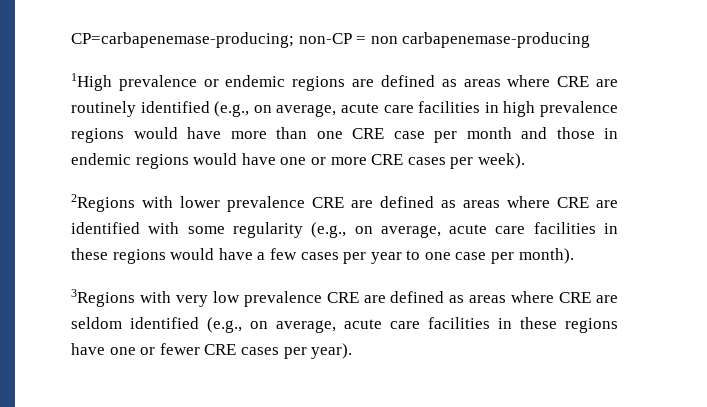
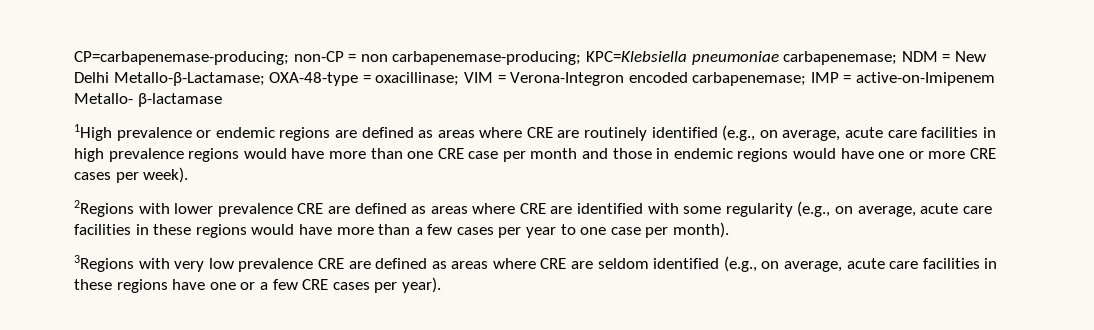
[402,32,591,48] carbapenemase-producing -> [392,51,986,65] [74,72,996,86] [74,93,222,107] carbapenemase-producing; KPC=Klebsiella pneumoniae carbapenemase; NDM = New Delhi Metallo-β-Lactamase; OXA-48-type = oxacillinase; VIM = Verona-Integron encoded carbapenemase; IMP = active-on-Imipenem Metallo- β-lactamase
(253, 254) none -> [336,224,411,235] more than
[159,343,200,355] fewer -> [259,279,298,290] a few

